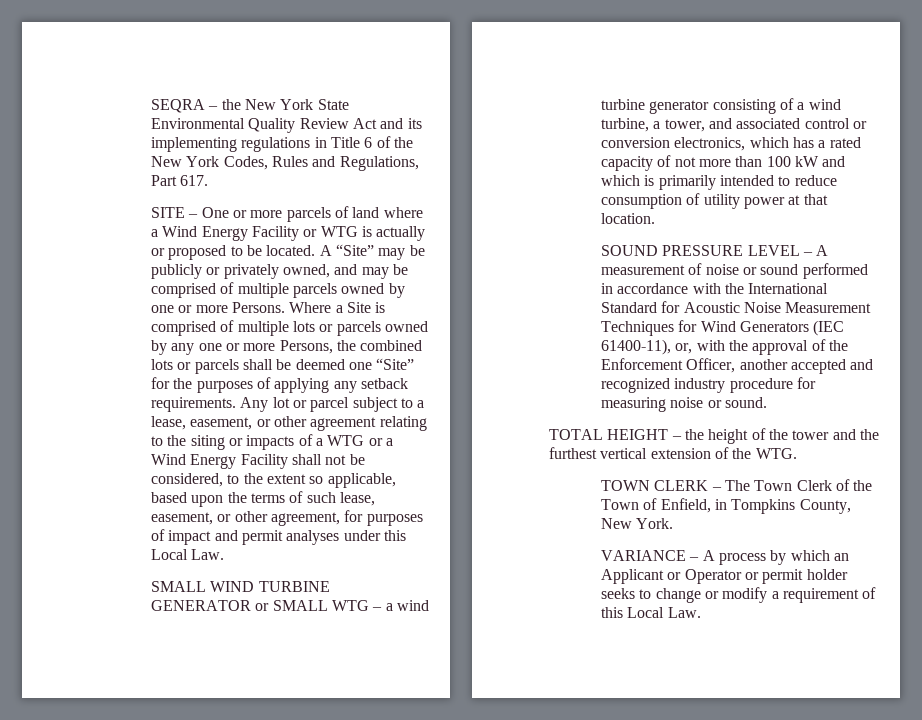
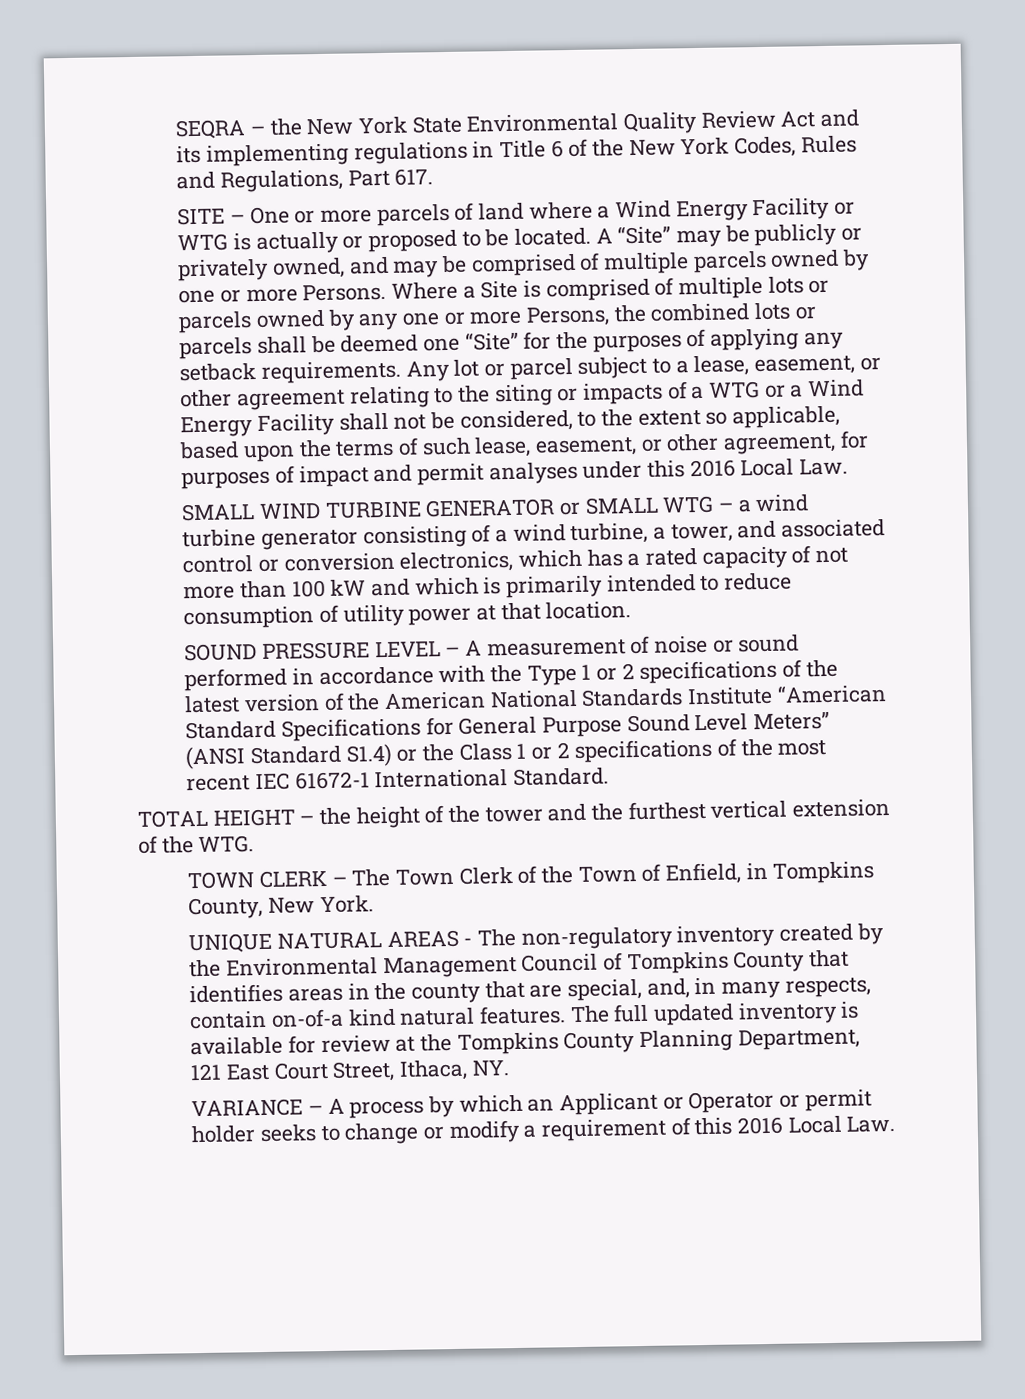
(407, 535) none -> [689,459,736,478] 2016
[748,283,829,294] [601,301,872,313] [601,320,845,336] [601,339,849,355] [601,358,874,374] [601,377,817,393] [601,397,768,412] International Standard for Acoustic Noise Measurement Techniques for Wind Generators (IEC 61400-11), or, with the approval of the Enforcement Officer, another accepted and recognized industry procedure for measuring noise or sound. -> [526,659,838,686] [184,684,887,714] [185,711,831,742] [185,738,827,770] [186,767,610,792] Type 1 or 2 specifications of the latest version of the American National Standards Institute “American Standard Specifications for General Purpose Sound Level Meters” (ANSI Standard S1.4) or the Class 1 or 2 specifications of the most recent IEC 61672-1 International Standard.
(674, 523) none -> [188,923,884,954] [189,949,850,979] [189,977,871,1004] [189,1001,860,1030] [190,1028,860,1056] [190,1059,509,1082] // UNIQUE NATURAL AREAS - The non-regulatory inventory created by the Environmental Management Council of Tompkins County that identifies areas in the county that are special, and, in many respects, contain on-of-a kind natural features. The full updated inventory is available for review at the Tompkins County Planning Department, 121 East Court Street, Ithaca, NY.
(624, 612) none -> [737,1116,784,1135] 2016

